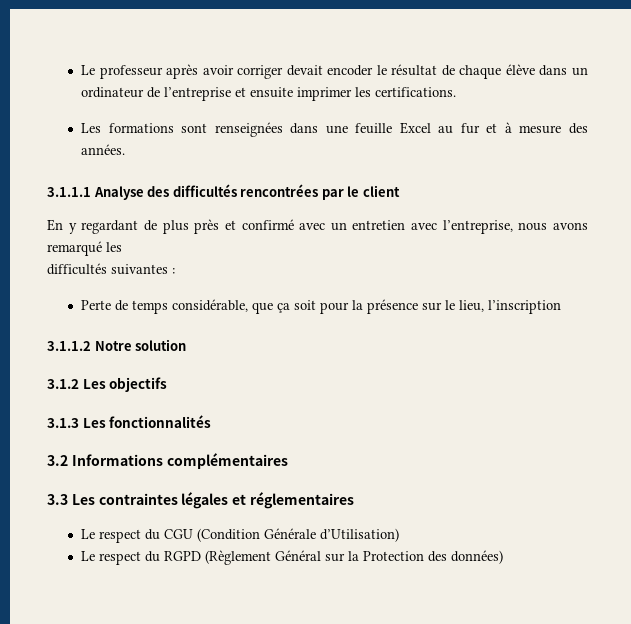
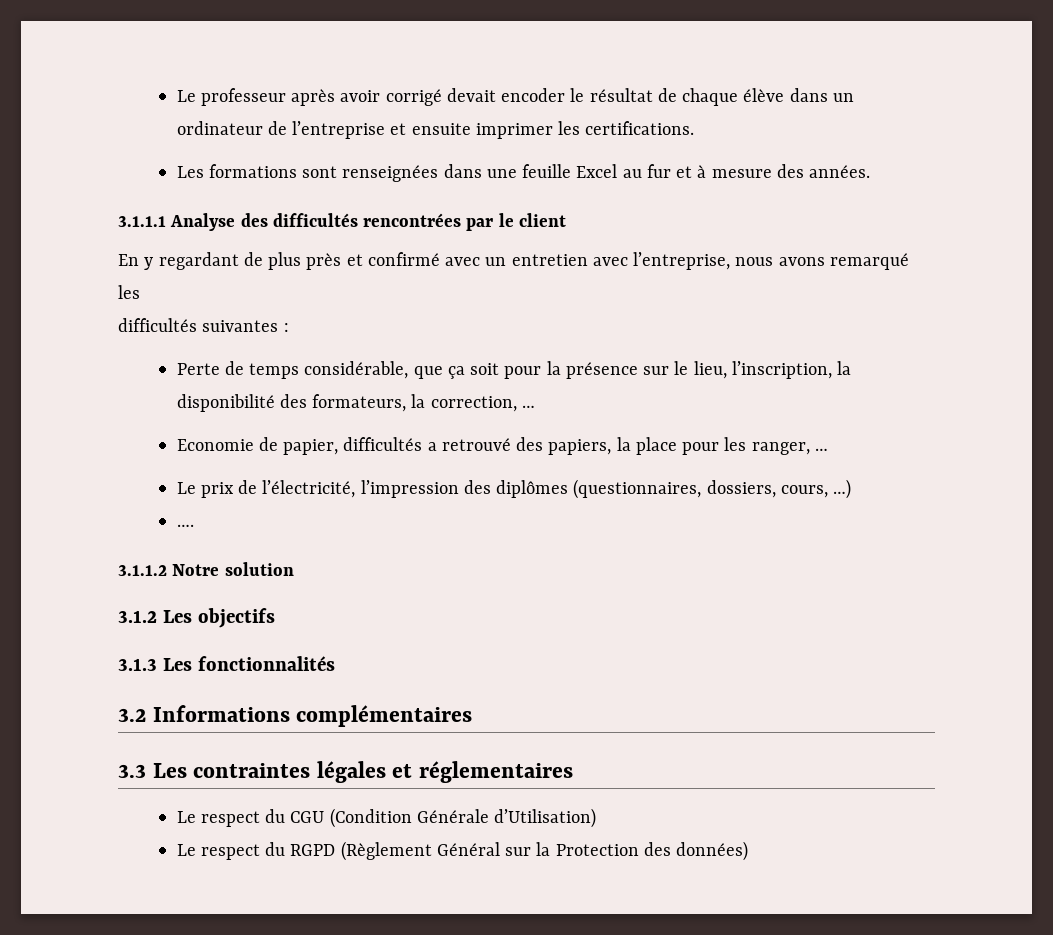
[237,65,284,79] corriger -> [385,89,442,106] corrigé
[487,300,561,314] l’inscription -> [732,361,852,379] [176,394,535,412] [176,437,829,455] [176,479,852,499] [176,524,194,527] l’inscription, la disponibilité des formateurs, la correction, … // Economie de papier, difficultés a retrouvé des papiers, la place pour les ranger, … // Le prix de l’électricité, l’impression des diplômes (questionnaires, dossiers, cours, …) // ….

